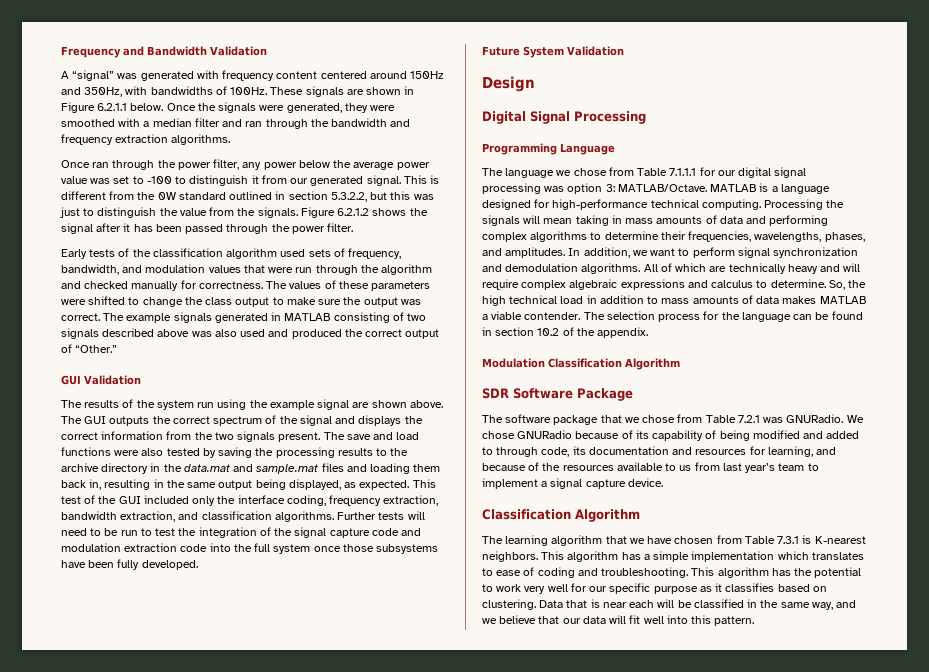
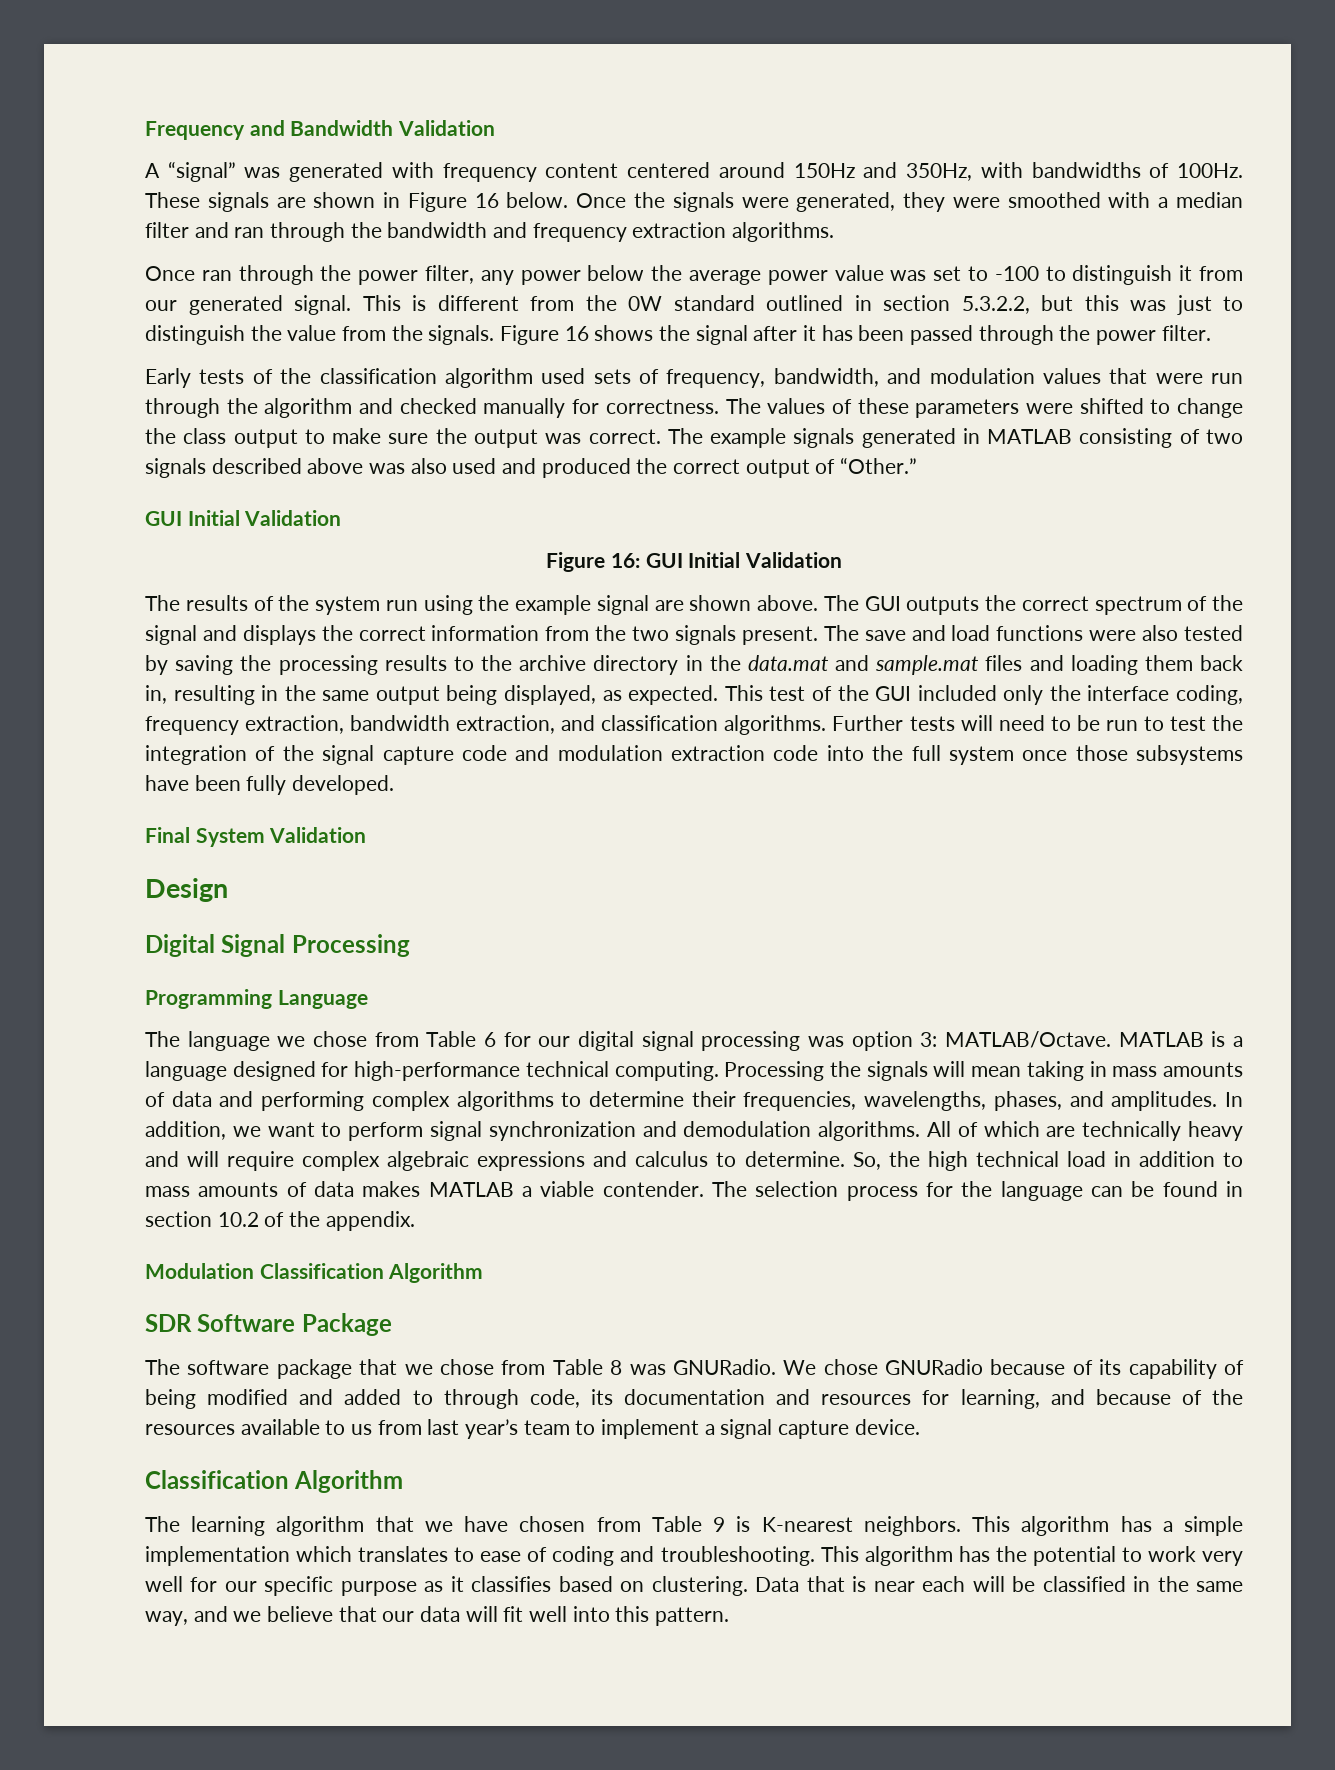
[97,103,128,111] 6.2.1.1 -> [474,193,499,208] 16
[337,208,370,216] 6.2.1.2 -> [564,326,589,341] 16
(81, 380) none -> [187,510,342,526] [546,552,741,572] Initial Validation // Figure 16: GUI Initial
[482,46,520,56] Future -> [145,827,190,843] Final
[669,168,697,176] 7.1.1.1 -> [484,1032,496,1047] 6
[737,415,760,423] 7.2.1 -> [610,1360,623,1375] 8
[777,536,800,544] 7.3.1 -> [713,1517,726,1532] 9

